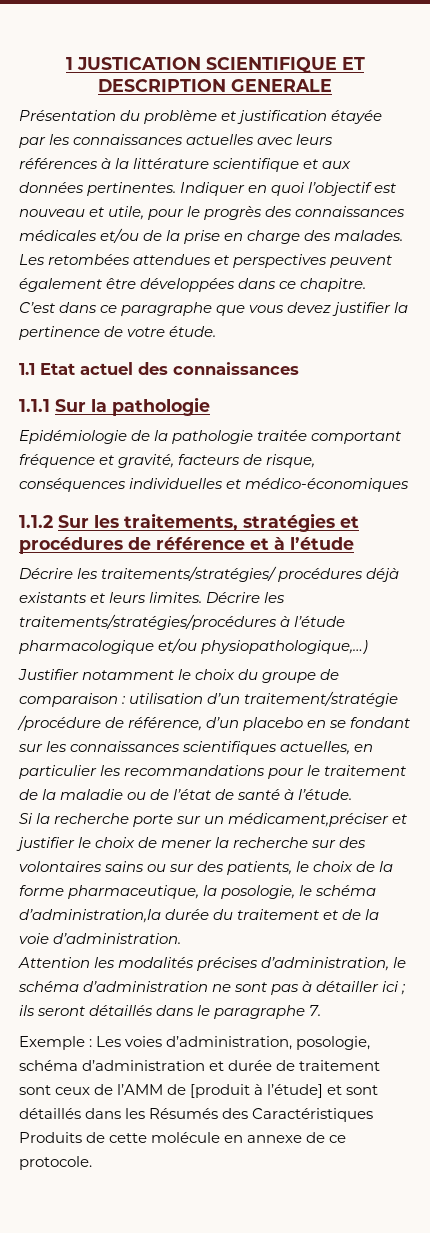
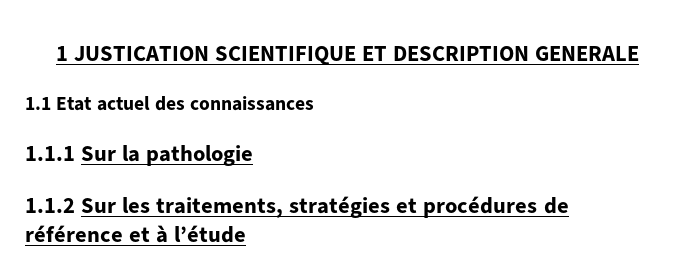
[19,110,383,124] [19,134,334,148] [19,158,352,172] [19,182,397,196] [19,206,406,220] [19,228,404,244] [19,254,393,268] [19,278,367,292] [19,302,409,316] [19,326,217,340] // Présentation du problème et justification étayée par les connaissances actuelles avec leurs références à la littérature scientifique et aux données pertinentes. Indiquer en quoi l’objectif est nouveau et utile, pour le progrès des connaissances médicales et/ou de la prise en charge des malades. Les retombées attendues et perspectives peuvent également être développées dans ce chapitre. // C’est dans ce paragraphe que vous devez justifier la pertinence de votre étude. -> (640, 53) none
[19,430,402,444] [19,454,316,468] [19,478,410,492] // Epidémiologie de la pathologie traitée comportant fréquence et gravité, facteurs de risque, conséquences individuelles et médico-économiques -> (254, 155) none
[19,566,400,582] [19,592,286,603] [19,614,346,630] [19,638,369,654] [18,669,340,683] [19,691,399,707] [17,715,411,731] [18,741,374,755] [19,765,407,779] [19,789,353,800] [19,813,408,827] [16,837,367,851] [19,861,394,875] [19,885,377,899] [19,909,380,923] [19,933,182,944] [18,957,407,971] [18,981,407,995] [19,1005,322,1019] [19,1036,371,1050] [19,1060,381,1071] [19,1084,379,1098] [19,1108,374,1122] [19,1132,347,1143] [19,1156,92,1170] // Décrire les traitements/stratégies/ procédures déjà existants et leurs limites. Décrire les traitements/stratégies/procédures à l’étude pharmacologique et/ou physiopathologique,…) // Justifier notamment le choix du groupe de comparaison : utilisation d’un traitement/stratégie /procédure de référence, d’un placebo en se fondant sur les connaissances scientifiques actuelles, en particulier les recommandations pour le traitement de la maladie ou de l’état de santé à l’étude. // Si la recherche porte sur un médicament,préciser et justifier le choix de mener la recherche sur des volontaires sains ou sur des patients, le choix de la forme pharmaceutique, la posologie, le schéma d’administration,la durée du traitement et de la voie d’administration. // Attention les modalités précises d’administration, le schéma d’administration ne sont pas à détailler ici ; ils seront détaillés dans le paragraphe 7. // Exemple : Les voies d’administration, posologie, schéma d’administration et durée de traitement sont ceux de l’AMM de [produit à l’étude] et sont détaillés dans les Résumés des Caractéristiques Produits de cette molécule en annexe de ce protocole. -> (247, 234) none

